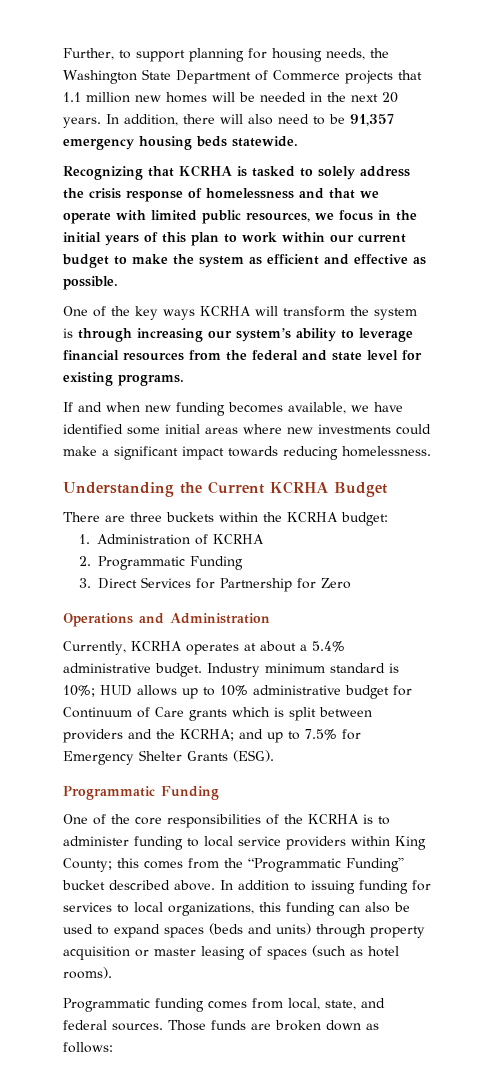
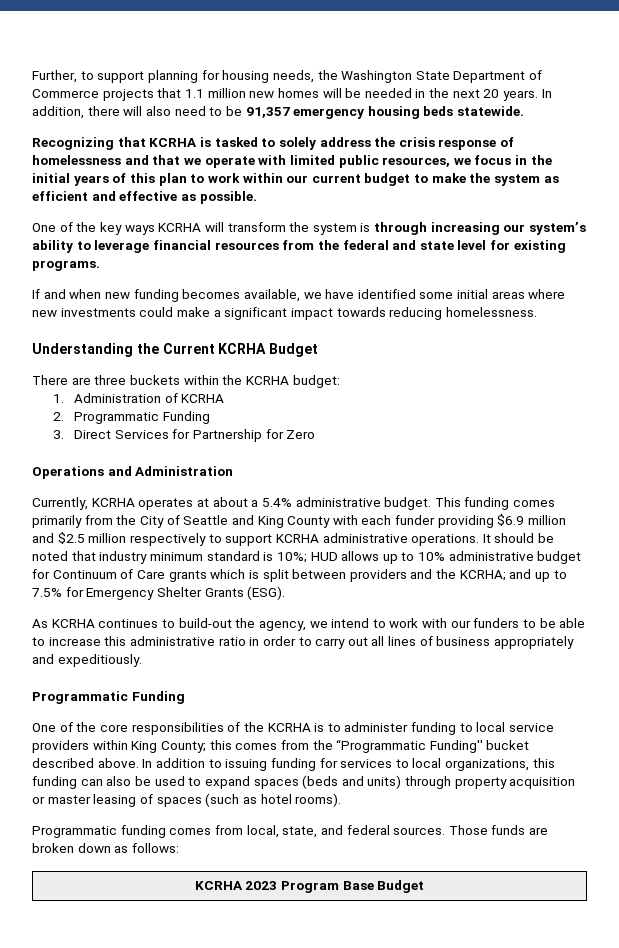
[207,663,260,677] Industry -> [434,497,556,510] [32,514,567,528] [32,532,555,546] [32,551,148,564] This funding comes primarily from the City of Seattle and King County with each funder providing $6.9 million and $2.5 million respectively to support KCRHA administrative operations. It should be noted that industry
(274, 756) none -> [32,618,586,631] [32,636,575,649] [32,654,142,667] // As KCRHA continues to build-out the agency, we intend to work with our funders to be able to increase this administrative ratio in order to carry out all lines of business appropriately and expeditiously.
(113, 1047) none -> [194,880,425,893] // KCRHA 2023 Program Base Budget

